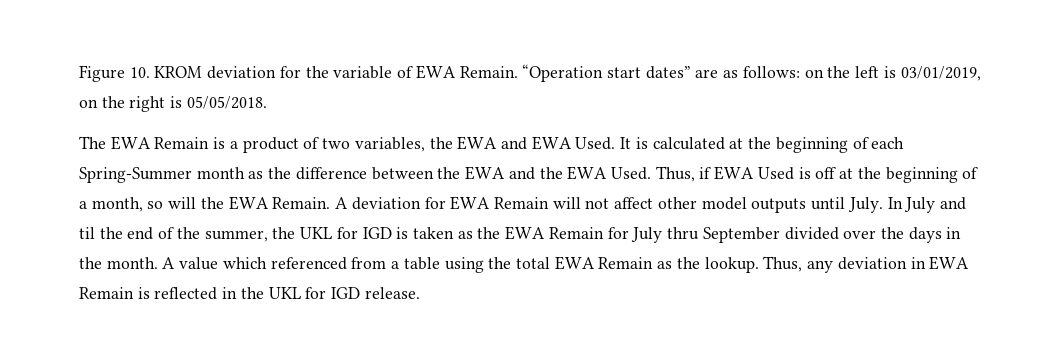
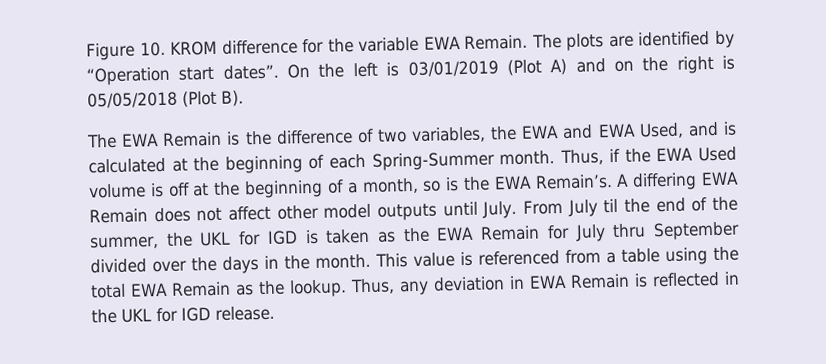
[207,66,277,79] deviation -> [221,39,298,55] difference
[397,64,981,82] of EWA Remain. “Operation start dates” are as follows: on the left is 03/01/2019, -> [423,30,735,51] [86,58,606,86] EWA Remain. The plots are identified by “Operation start dates”. On the left is 03/01/2019 (Plot A) and
[186,96,267,109] 05/05/2018. -> [87,90,244,109] 05/05/2018 (Plot B).
[229,137,299,153] a product -> [244,129,353,146] the difference
[575,137,632,150] Used. It -> [638,121,719,139] Used, and
[196,166,794,182] month as the difference between the EWA and the EWA Used. Thus, if EWA Used -> [499,146,737,166] [88,183,146,199] month. Thus, if the EWA Used volume
[168,196,581,210] will the EWA Remain. A deviation for EWA Remain will -> [445,171,740,192] [89,207,191,224] is the EWA Remain’s. A differing EWA Remain does
[887,197,966,213] In July and -> [522,199,598,217] From July
[162,257,267,270] A value which -> [375,251,473,268] This value is

